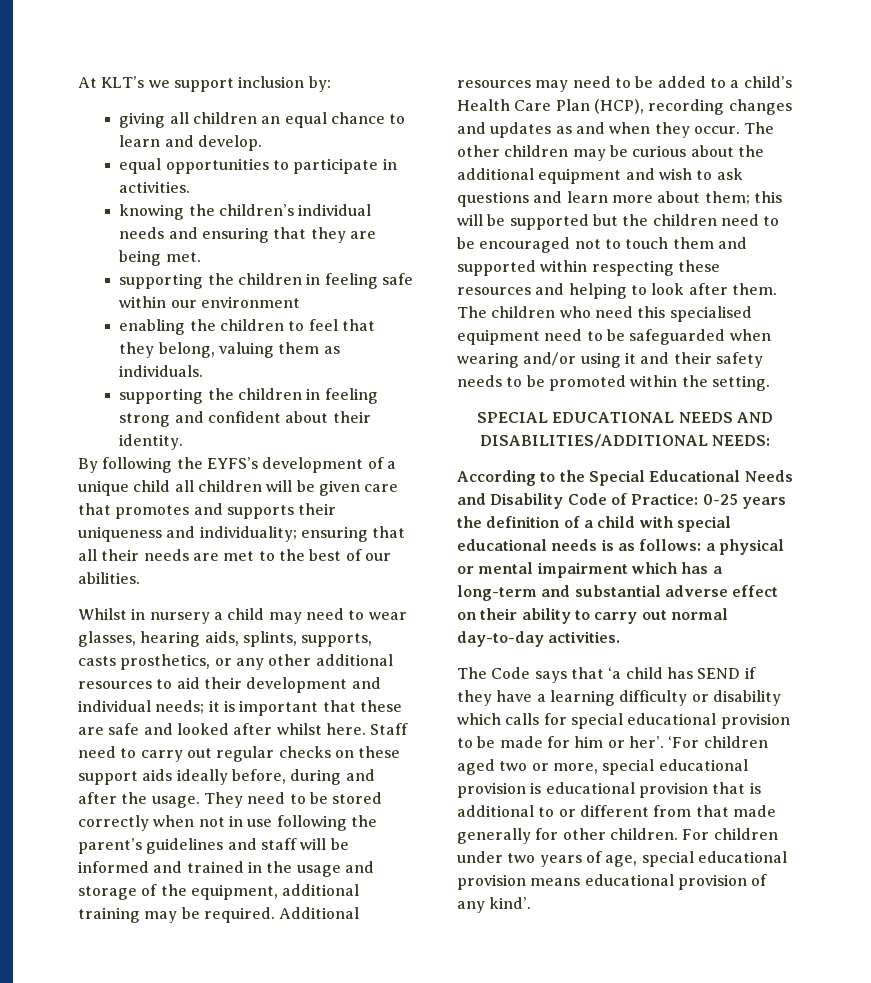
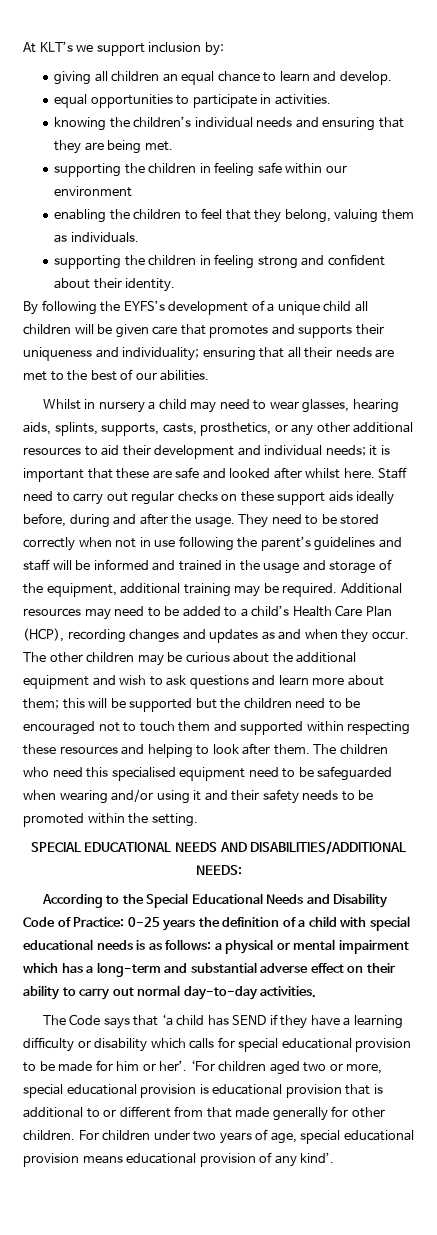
[78,656,116,666] casts -> [162,423,197,435] casts,

